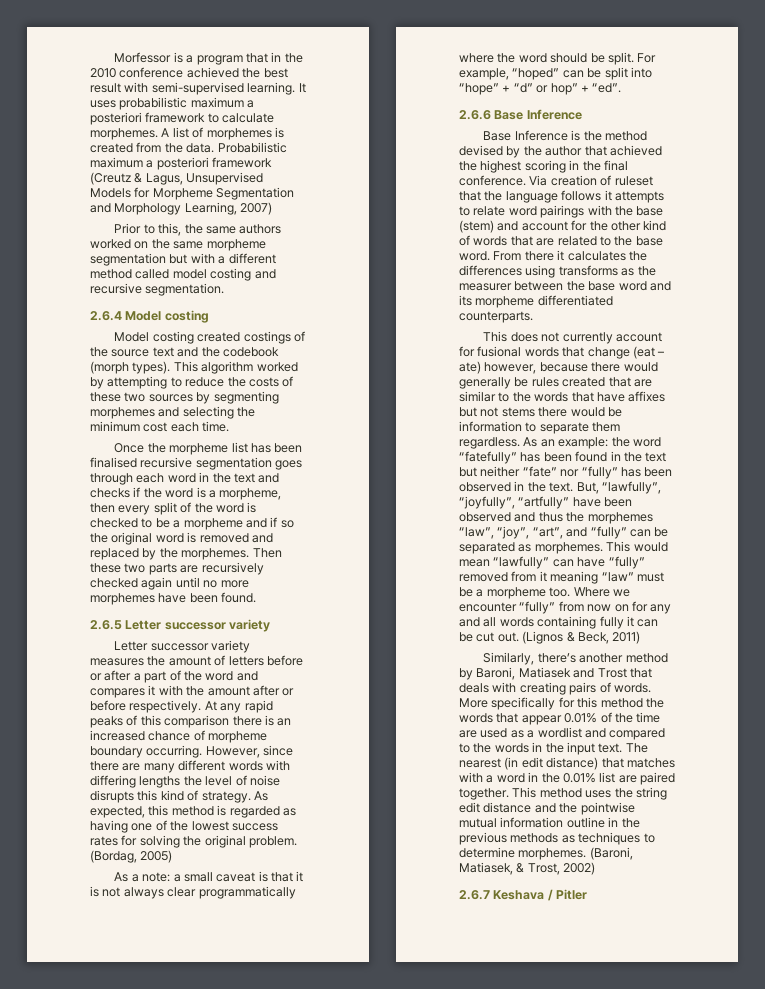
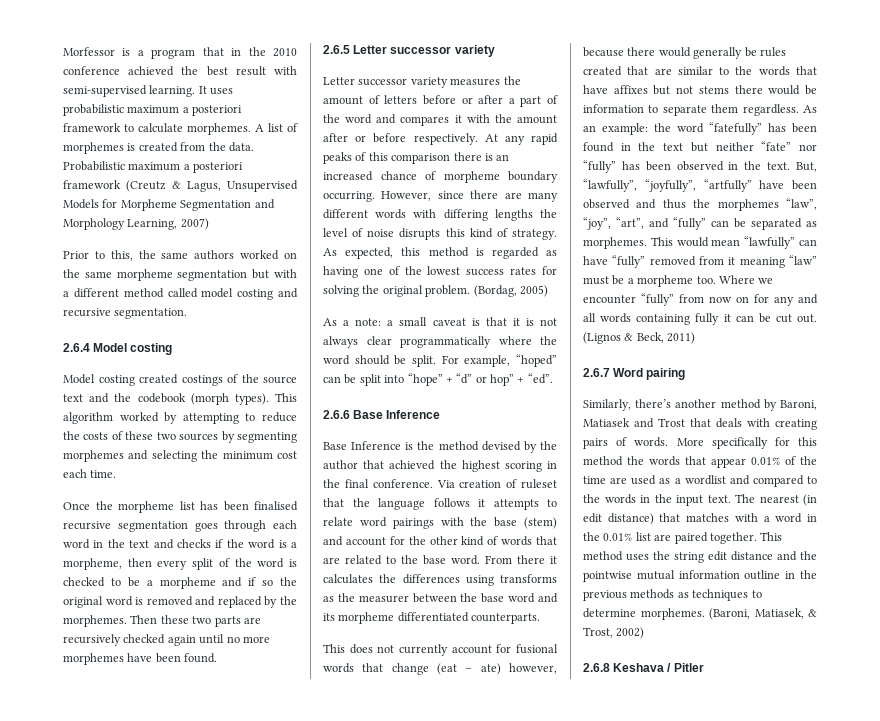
(641, 637) none -> [583,368,686,380] // 2.6.7 Word pairing
[459,890,490,900] 2.6.7 -> [583,663,610,672] 2.6.8

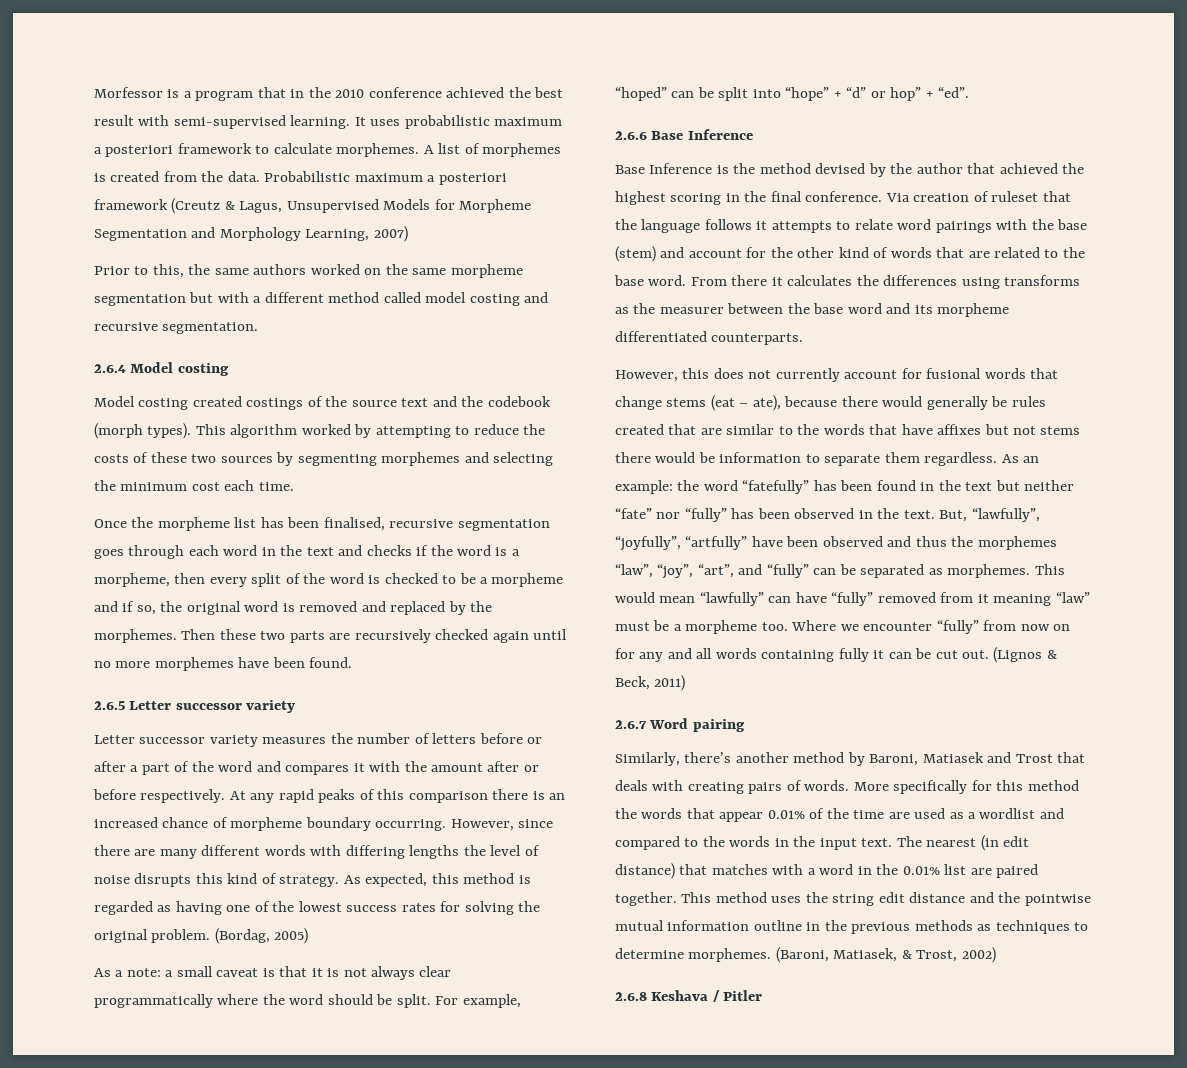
[254,501,298,511] finalised -> [323,517,385,531] finalised,
[262,580,274,586] so -> [136,605,156,615] so,
[323,96,363,105] amount -> [357,733,411,744] number
[323,644,345,653] This -> [615,368,710,382] However, this
(429, 669) none -> [666,398,707,407] stems
[480,663,557,675] ate) however, -> [752,395,781,411] ate),

